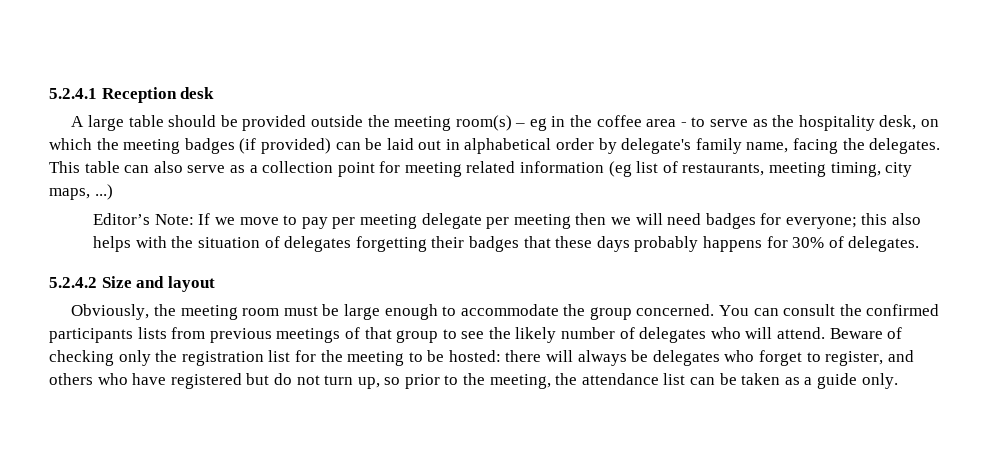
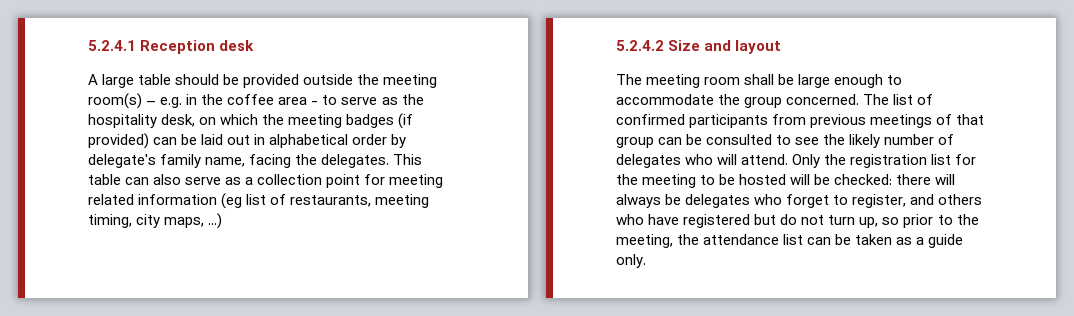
[529,118,547,131] eg -> [160,97,183,108] e.g.
[93,213,922,229] [93,236,920,252] // Editor’s Note: If we move to pay per meeting delegate per meeting then we will need badges for everyone; this also helps with the situation of delegates forgetting their badges that these days probably happens for 30% of delegates. -> (223, 221) none
[71,304,176,320] Obviously, the -> [616,74,642,85] The
[283,306,318,316] must -> [744,74,775,85] shall
[719,304,862,316] You can consult the -> [863,94,934,105] The list of
[137,327,167,339] lists -> (769, 121) none
(439, 336) none -> [658,134,773,145] can be consulted
[829,327,903,339] [49,350,151,366] Beware of checking only -> [792,154,821,168] Only
[448,350,501,362] hosted: -> [739,174,893,185] hosted will be checked:

